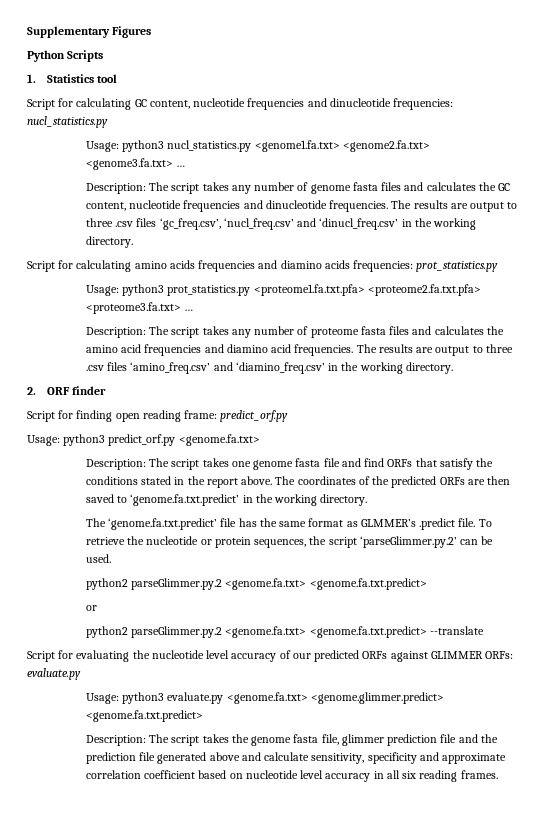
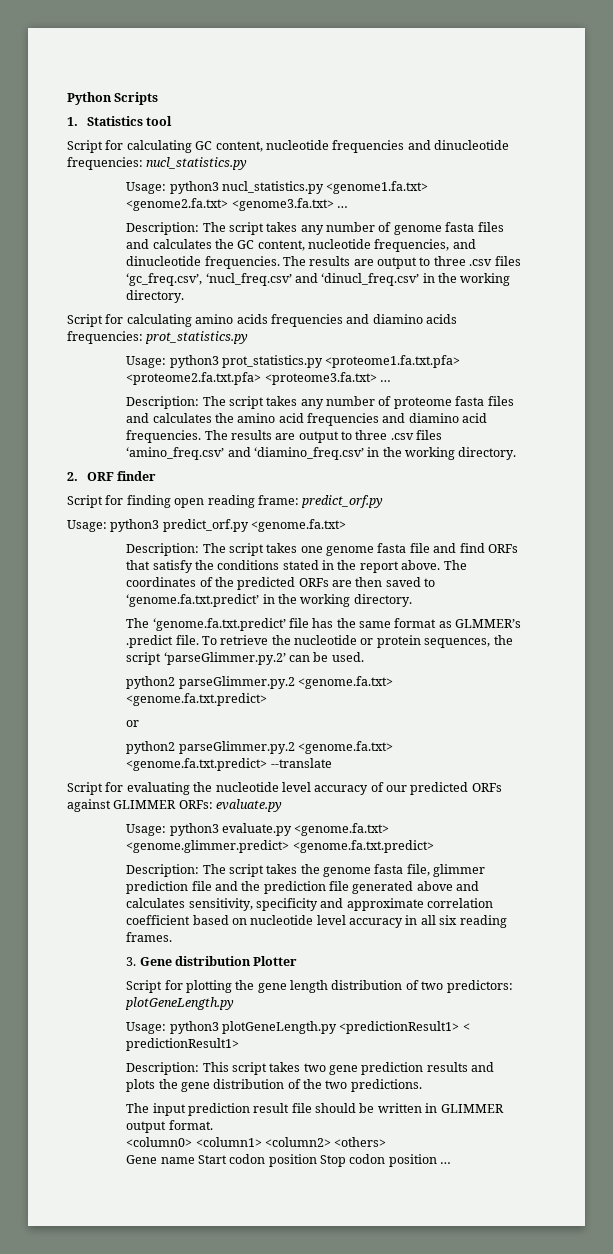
[27,26,152,38] Supplementary Figures // -> (67, 98) none
[183,200,241,212] frequencies -> [374,239,450,252] frequencies,
[264,752,310,761] calculate -> [126,898,186,908] calculates
(498, 774) none -> [126,956,298,966] [126,980,513,993] [125,997,235,1010] [126,1021,470,1034] [126,1038,240,1051] [126,1062,495,1075] [126,1079,422,1092] [126,1103,504,1116] [126,1120,213,1133] [126,1137,387,1147] [126,1154,452,1167] // 3. Gene distribution Plotter // Script for plotting the gene length distribution of two predictors: plotGeneLength.py // Usage: python3 plotGeneLength.py <predictionResult1> < predictionResult1> // Description: This script takes two gene prediction results and plots the gene distribution of the two predictions. // The input prediction result file should be written in GLIMMER output format. // <column0> <column1> <column2> <others> // Gene name Start codon position Stop codon position …

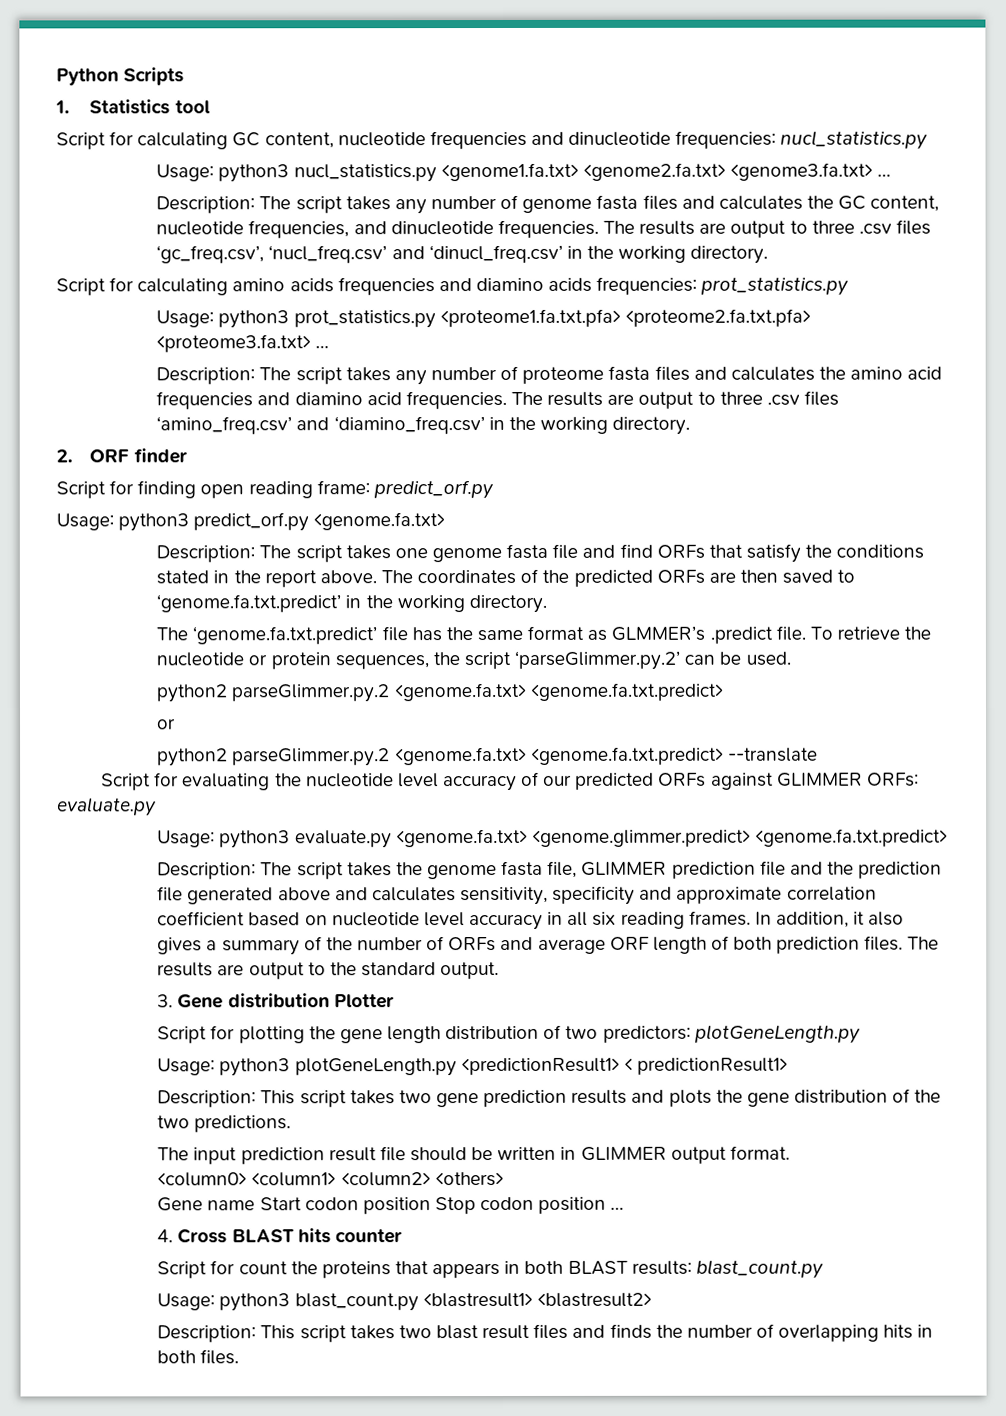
[433,864,486,877] glimmer -> [581,861,668,876] GLIMMER
(173, 937) none -> [754,911,905,928] [157,935,940,956] [157,962,500,980] In addition, it also gives a summary of the number of ORFs and average ORF length of both prediction files. The results are output to the standard output.
(452, 1163) none -> [157,1228,402,1244] [157,1259,824,1279] [157,1292,652,1312] [157,1323,934,1343] [157,1349,240,1365] // 4. Cross BLAST hits counter // Script for count the proteins that appears in both BLAST results: blast_count.py // Usage: python3 blast_count.py <blastresult1> <blastresult2> // Description: This script takes two blast result files and finds the number of overlapping hits in both files.

